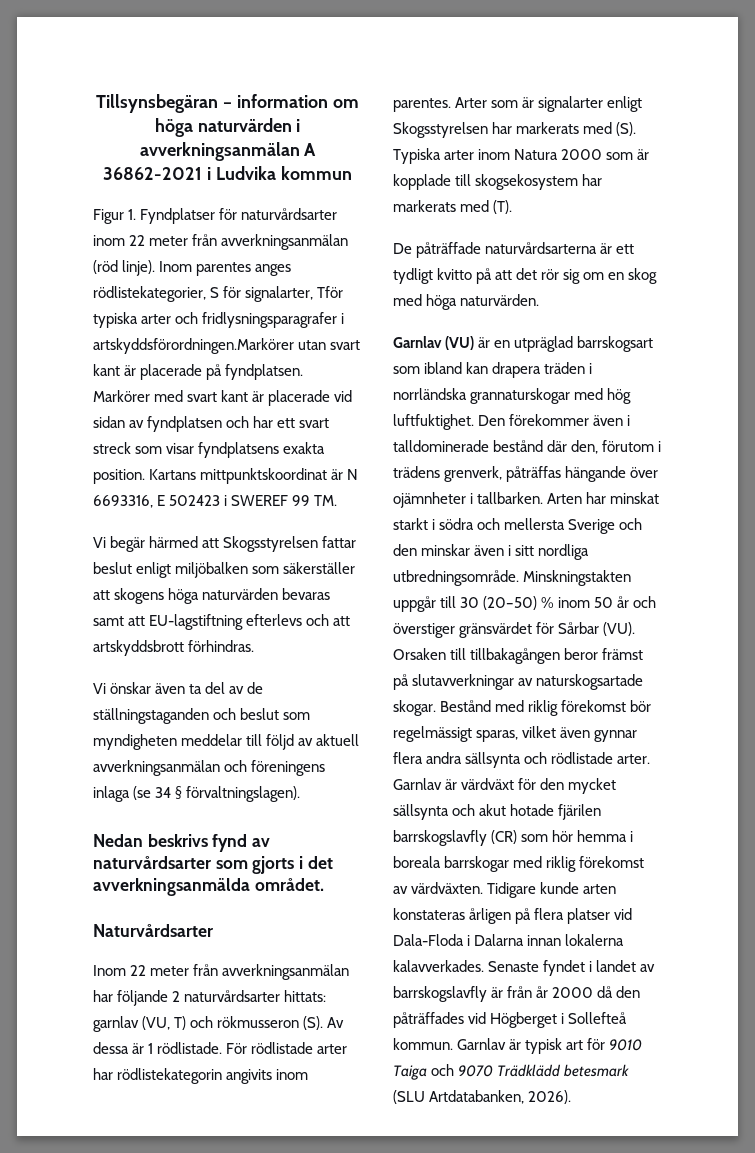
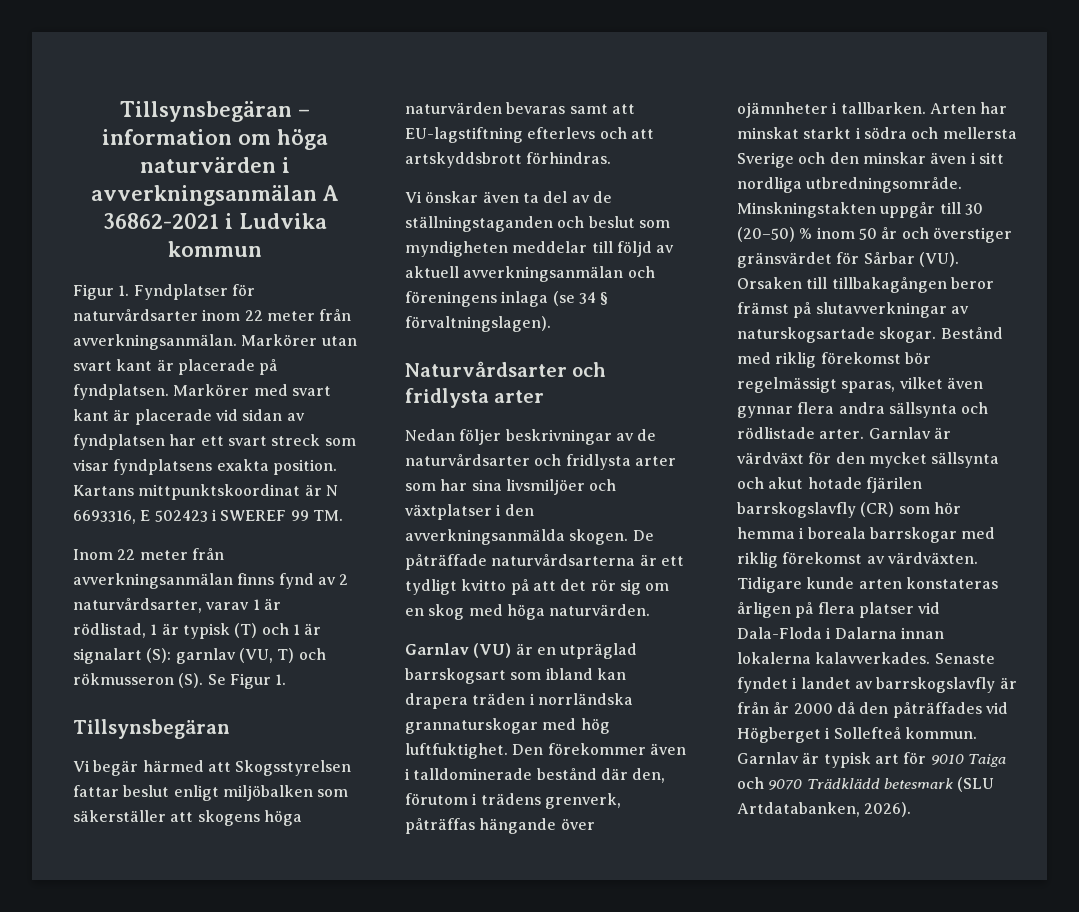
[221,234,349,250] [93,260,292,276] [93,286,344,302] [93,312,345,328] [93,338,294,354] avverkningsanmälan (röd linje). Inom parentes anges rödlistekategorier, S för signalarter, Tför typiska arter och fridlysningsparagrafer i artskyddsförordningen.Markörer -> [73,334,318,350] avverkningsanmälan. Markörer
[226,416,250,428] och -> (165, 442) none
(338, 500) none -> [73,548,224,560] [73,573,349,589] [73,598,281,613] [73,623,322,639] [73,648,326,664] [73,673,287,689] [73,719,230,739] // Inom 22 meter från avverkningsanmälan finns fynd av 2 naturvårdsarter, varav 1 är rödlistad, 1 är typisk (T) och 1 är signalart (S): garnlav (VU, T) och rökmusseron (S). Se Figur 1. // Tillsynsbegäran
[93,834,271,852] [93,856,333,874] [93,878,324,896] [93,924,213,937] [93,964,350,980] [93,990,327,1006] [93,1016,345,1032] [93,1042,348,1054] [93,1068,309,1084] [393,96,643,112] [393,122,637,138] [393,148,650,164] [393,174,603,190] [393,200,513,214] Nedan beskrivs fynd av naturvårdsarter som gjorts i det avverkningsanmälda området. // Naturvårdsarter // Inom 22 meter från avverkningsanmälan har följande 2 naturvårdsarter hittats: garnlav (VU, T) och rökmusseron (S). Av dessa är 1 rödlistade. För rödlistade arter har rödlistekategorin angivits inom parentes. Arter som är signalarter enligt Skogsstyrelsen har markerats med (S). Typiska arter inom Natura 2000 som är kopplade till skogsekosystem har markerats med (T). // -> [405,361,607,377] [405,388,545,408] [405,429,657,445] [405,454,676,470] [405,479,617,495] [405,504,534,520] [405,529,629,545] Naturvårdsarter och fridlysta arter // Nedan följer beskrivningar av de naturvårdsarter och fridlysta arter som har sina livsmiljöer och växtplatser i den avverkningsanmälda skogen.

